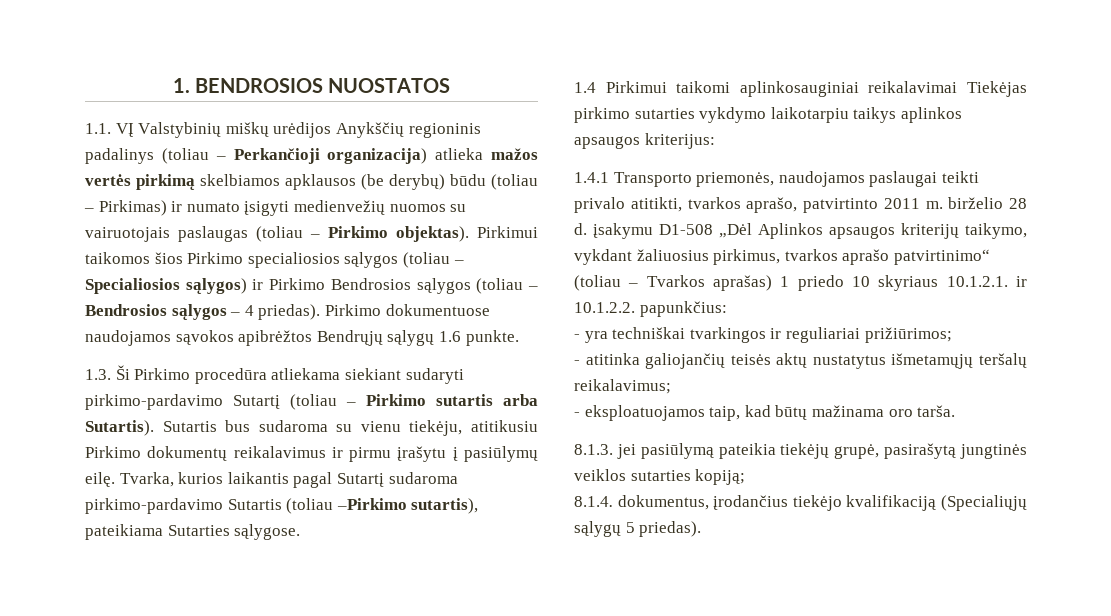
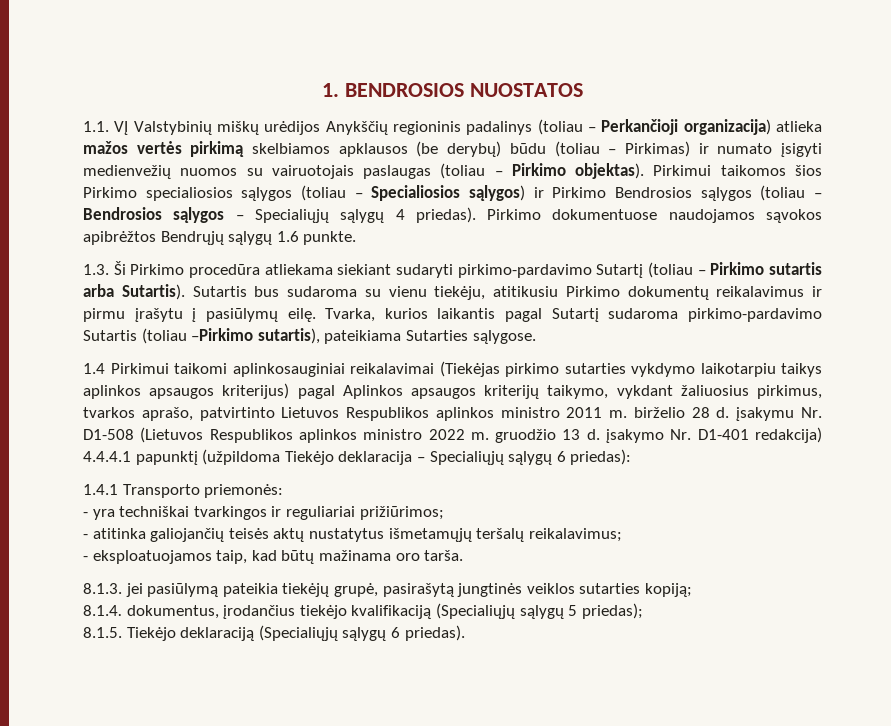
(241, 314) none -> [254,209,385,223] Specialiųjų sąlygų
[966,81,1027,97] Tiekėjas -> [439,361,500,377] (Tiekėjas
[644,133,715,149] [574,171,979,187] [574,197,1027,213] [574,223,752,239] kriterijus: // 1.4.1 Transporto priemonės, naudojamos paslaugai teikti privalo atitikti, tvarkos aprašo, patvirtinto 2011 m. birželio 28 d. įsakymu D1-508 „Dėl -> [222,383,335,399] kriterijus) pagal
[842,249,990,265] [574,275,1027,291] [574,301,727,317] aprašo patvirtinimo“ (toliau – Tvarkos aprašas) 1 priedo 10 skyriaus 10.1.2.1. ir 10.1.2.2. papunkčius: -> [141,407,822,421] [83,427,822,443] [83,449,632,465] [83,484,284,498] aprašo, patvirtinto Lietuvos Respublikos aplinkos ministro 2011 m. birželio 28 d. įsakymu Nr. D1-508 (Lietuvos Respublikos aplinkos ministro 2022 m. gruodžio 13 d. įsakymo Nr. D1-401 redakcija) 4.4.4.1 papunktį (užpildoma Tiekėjo deklaracija – Specialiųjų sąlygų 6 priedas): // 1.4.1 Transporto priemonės:
(635, 527) none -> [581,603,643,619] [83,625,400,641] priedas); // 8.1.5. Tiekėjo deklaraciją (Specialiųjų sąlygų 6

